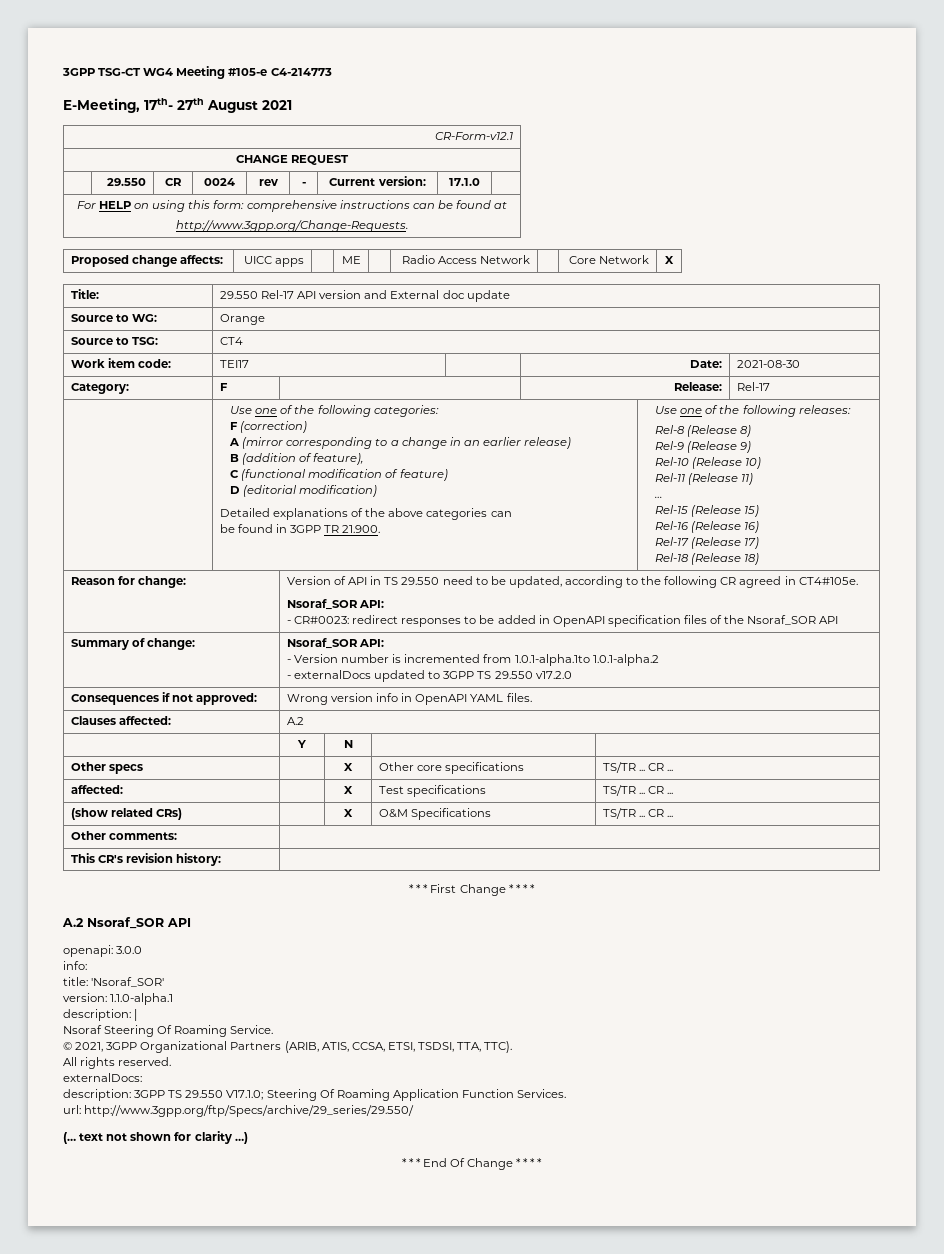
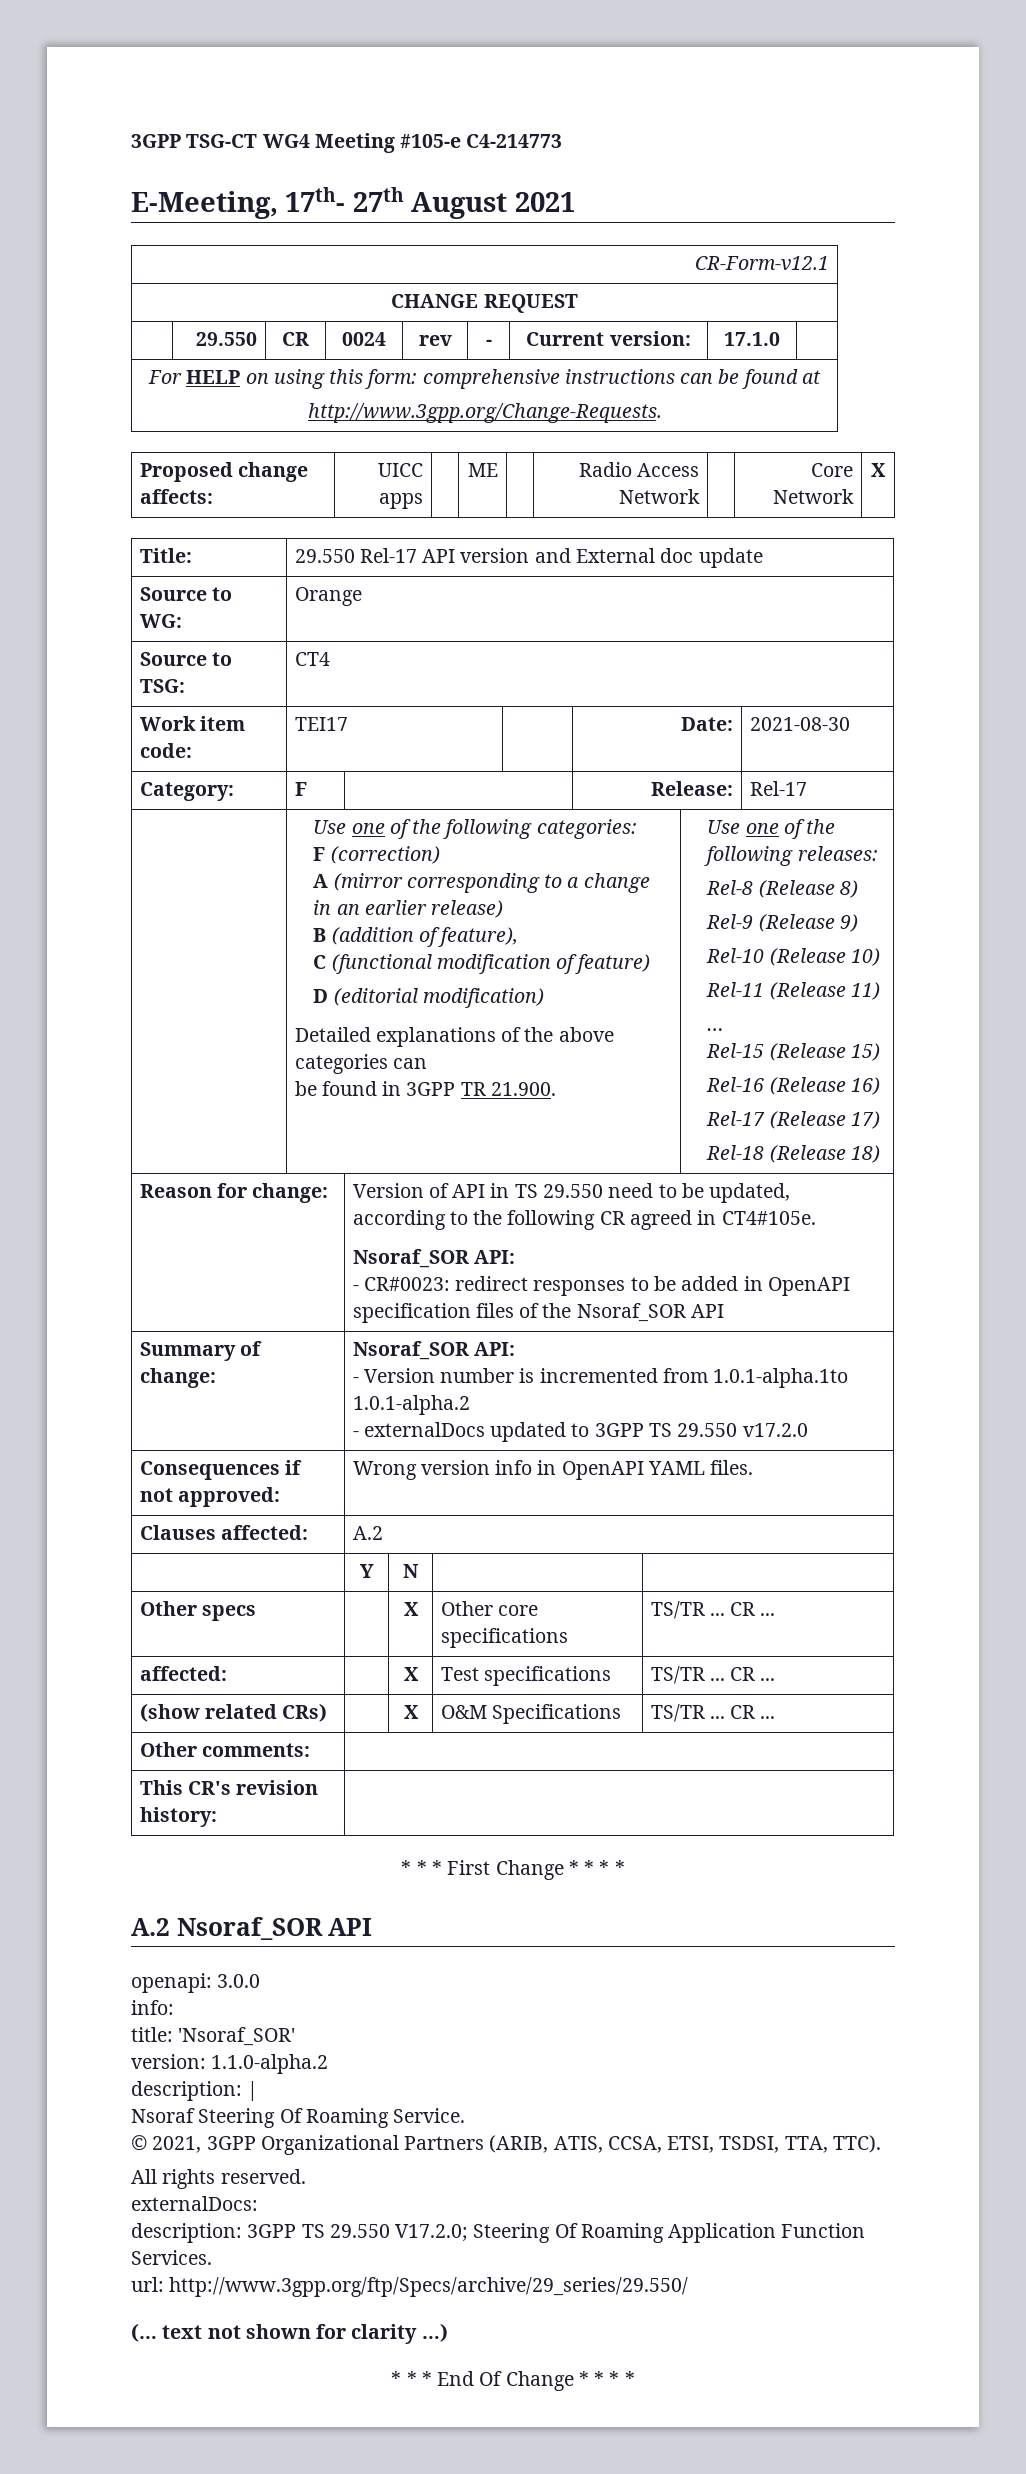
[110,993,174,1005] 1.1.0-alpha.1 -> [211,2054,329,2074] 1.1.0-alpha.2
[226,1090,264,1100] V17.1.0; -> [395,2224,469,2242] V17.2.0;

